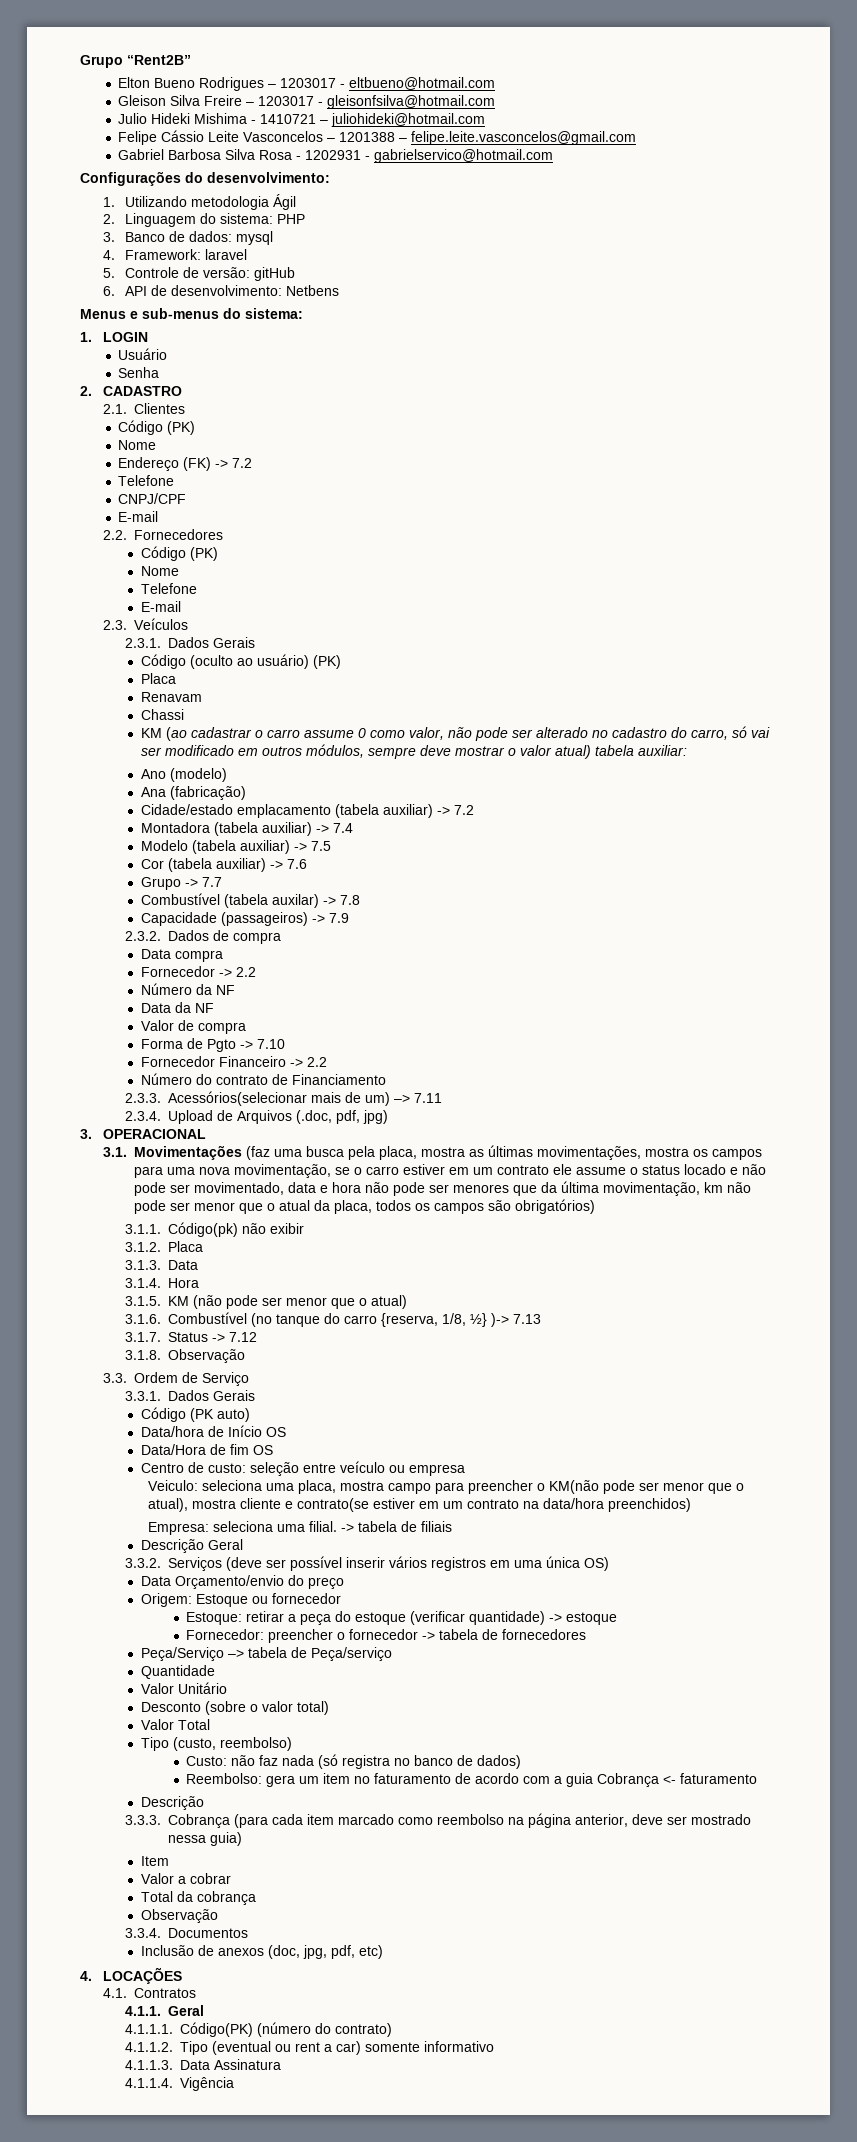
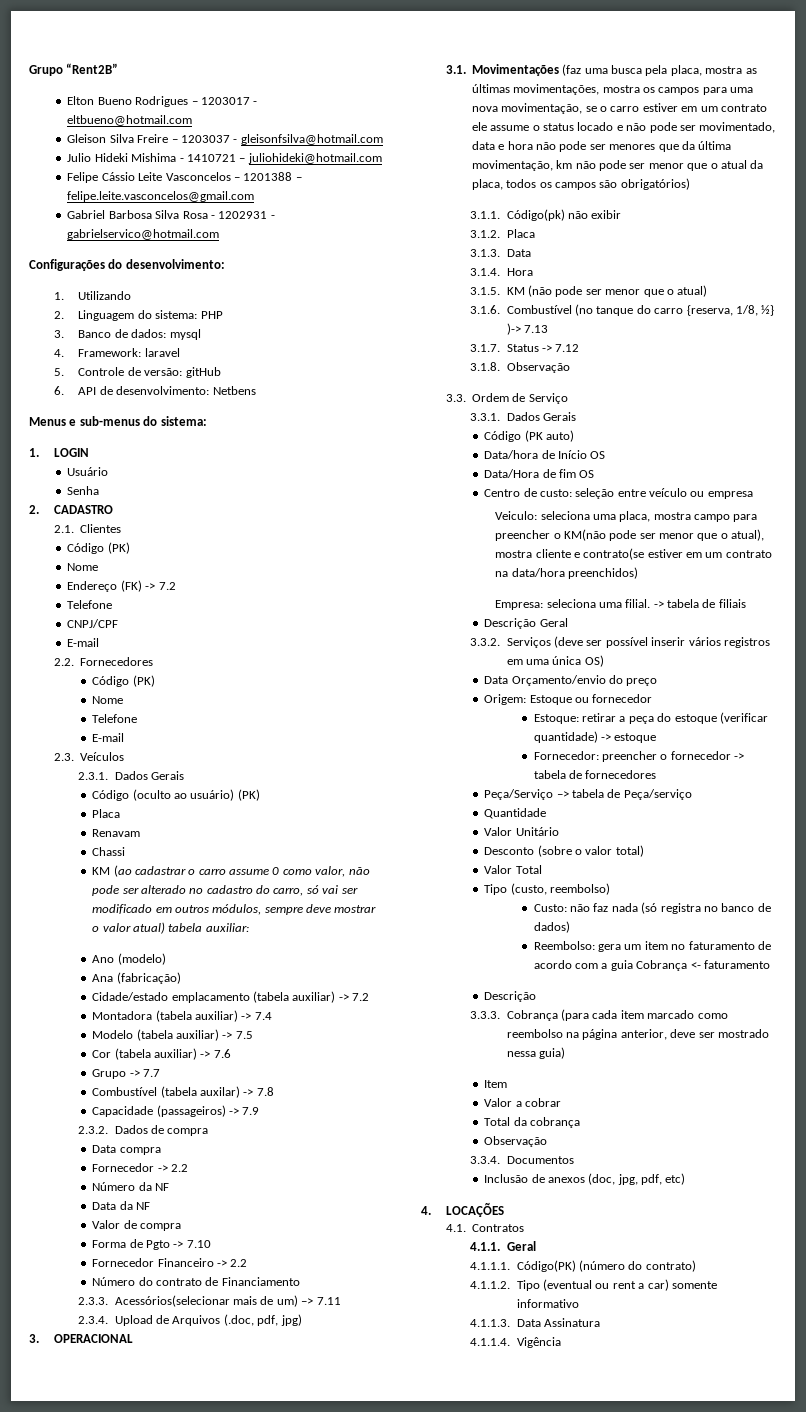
[258,96,315,106] 1203017 -> [180,135,230,143] 1203037
[191,194,297,210] metodologia Ágil -> (132, 295) none

